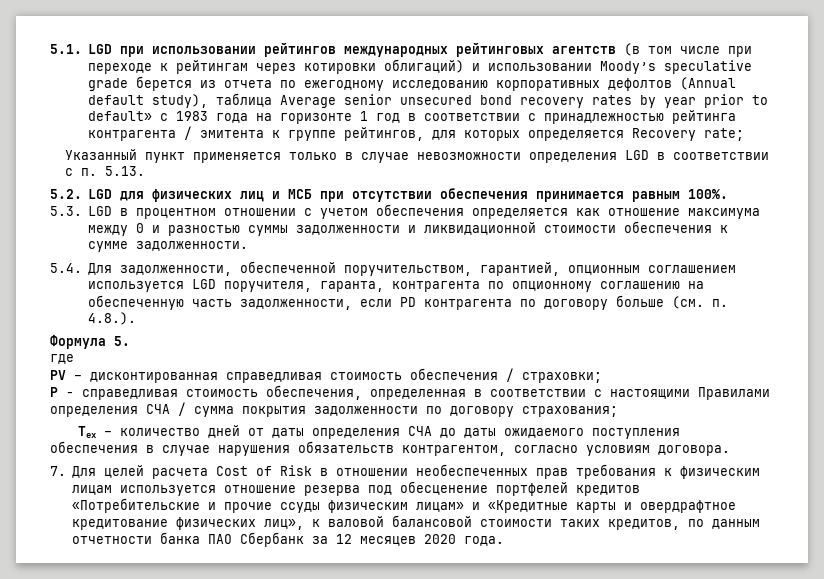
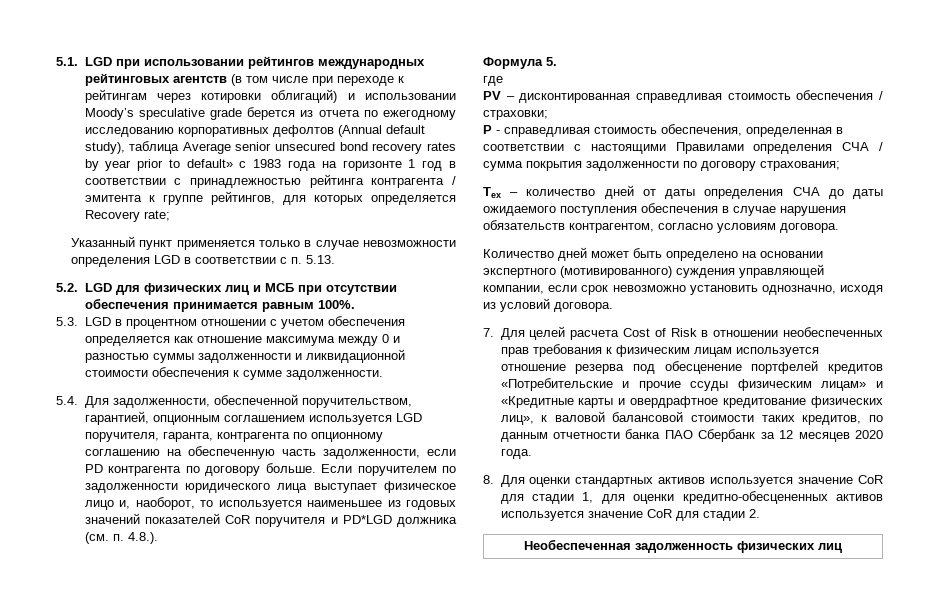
[616,295,665,307] больше -> [265,463,456,476] [84,481,456,493] [84,497,456,510] [84,513,457,527] больше. Если поручителем по задолженности юридического лица выступает физическое лицо и, наоборот, то используется наименьшее из годовых значений показателей CoR поручителя и PD*LGD должника
(730, 450) none -> [483,247,823,261] [483,264,824,278] [483,285,883,295] [483,298,613,312] // Количество дней может быть определено на основании экспертного (мотивированного) суждения управляющей компании, если срок невозможно установить однозначно, исходя из условий договора.
(505, 541) none -> [483,475,883,487] [500,491,883,504] [500,509,760,521] [524,539,842,553] // 8. Для оценки стандартных активов используется значение CoR для стадии 1, для оценки кредитно-обесцененных активов используется значение CoR для стадии 2. // Необеспеченная задолженность физических лиц

